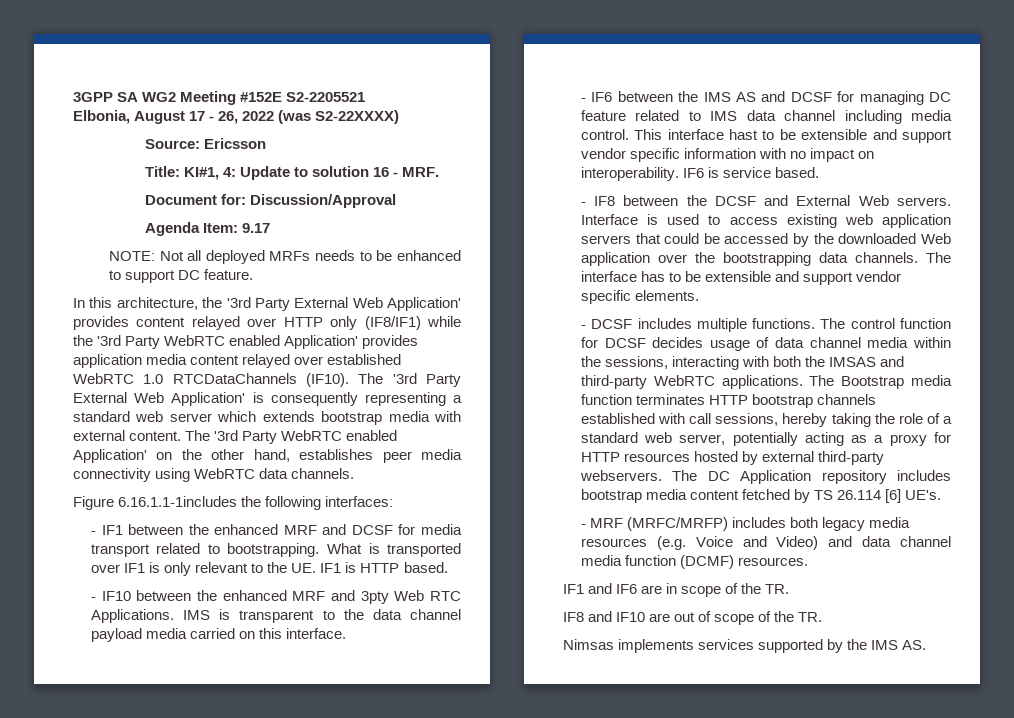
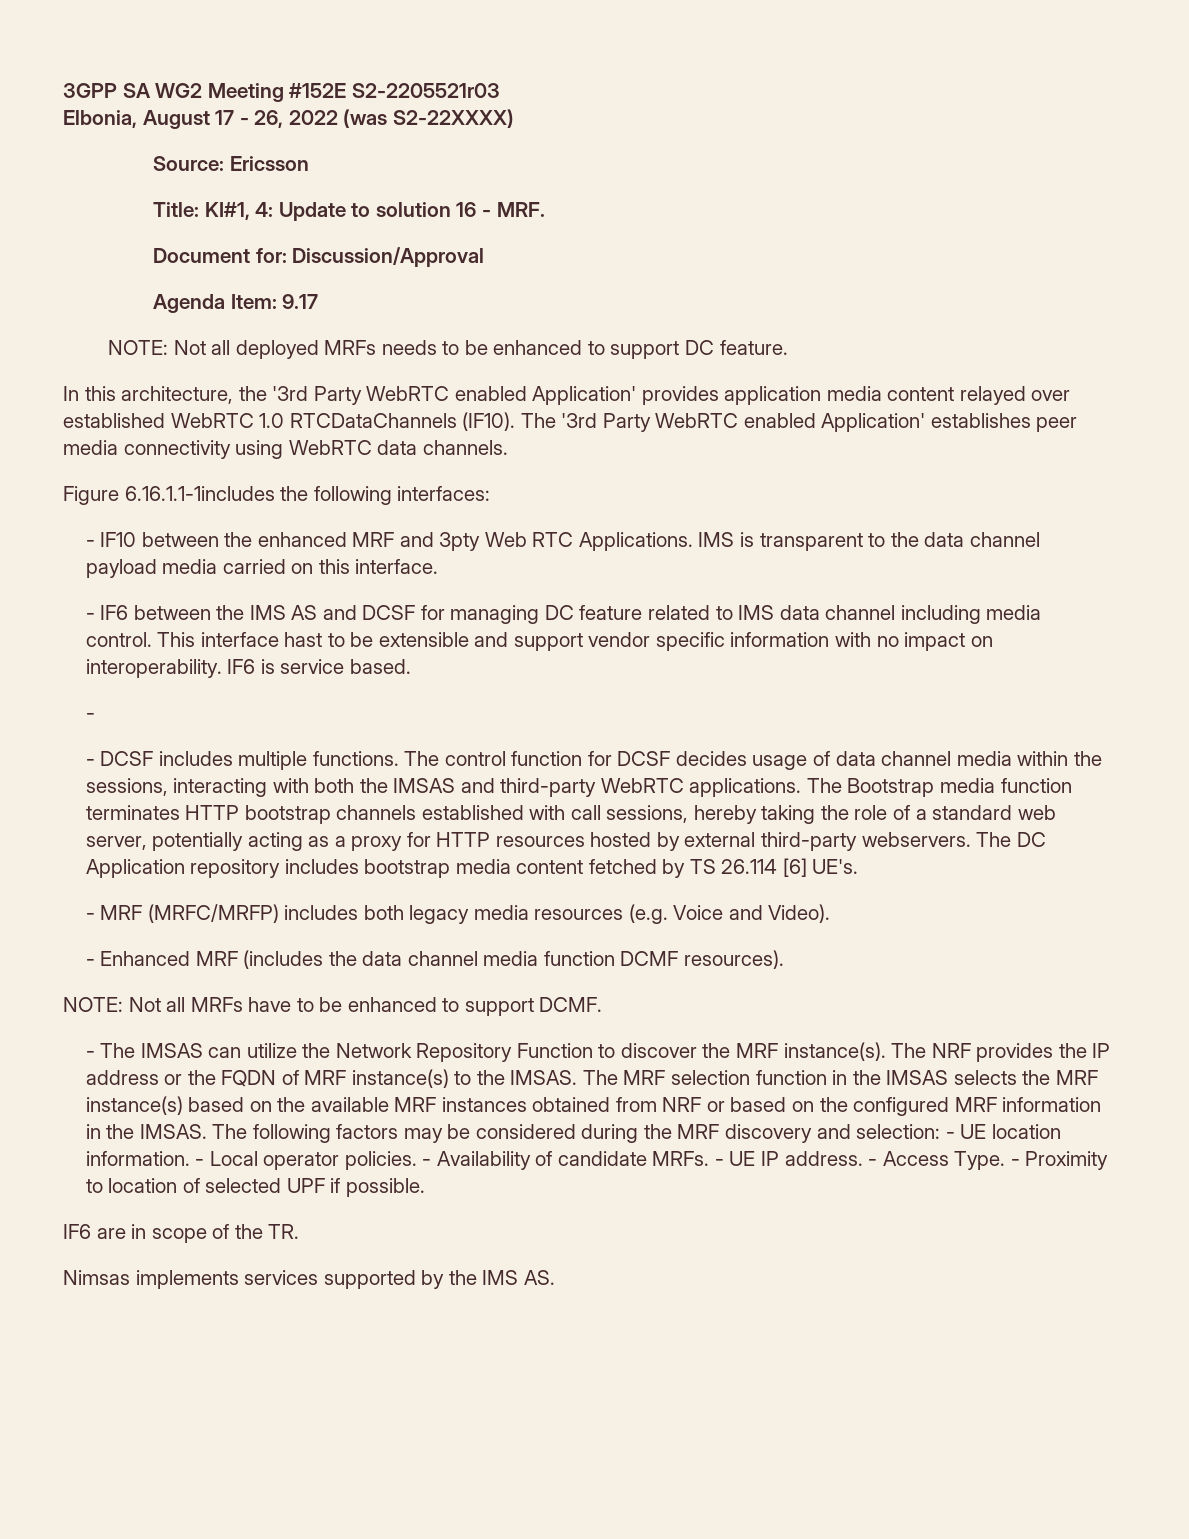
[286,92,366,102] S2-2205521 -> [351,83,500,98] S2-2205521r03
[294,297,461,311] [73,316,462,330] [73,335,161,349] External Web Application' provides content relayed over HTTP only (IF8/IF1) while the '3rd Party -> (362, 395) none
[73,392,462,406] [73,411,462,425] [73,430,398,444] [73,449,290,463] External Web Application' is consequently representing a standard web server which extends bootstrap media with external content. The '3rd Party WebRTC enabled Application' on the other hand, -> [655,413,926,432] WebRTC enabled Application'
[90,524,462,535] [90,543,461,557] [90,562,448,576] // - IF1 between the enhanced MRF and DCSF for media transport related to bootstrapping. What is transported over IF1 is only relevant to the UE. IF1 is HTTP based. -> (491, 493) none
[594,195,951,206] [580,214,951,228] [580,233,951,247] [580,252,951,266] [580,271,902,285] [580,290,700,304] IF8 between the DCSF and External Web servers. Interface is used to access existing web application servers that could be accessed by the downloaded Web application over the bootstrapping data channels. The interface has to be extensible and support vendor specific elements. -> (95, 716) none
[776,536,951,550] [580,555,809,569] [563,583,613,594] Video) and data channel media function (DCMF) resources. // IF1 and -> [768,904,831,923] [85,950,784,969] [63,997,603,1016] [85,1042,1111,1062] [85,1069,1098,1088] [85,1096,1102,1116] [85,1124,1061,1143] [85,1151,1109,1170] [85,1178,425,1197] Video). // - Enhanced MRF (includes the data channel media function DCMF resources). // NOTE: Not all MRFs have to be enhanced to support DCMF. // - The IMSAS can utilize the Network Repository Function to discover the MRF instance(s). The NRF provides the IP address or the FQDN of MRF instance(s) to the IMSAS. The MRF selection function in the IMSAS selects the MRF instance(s) based on the available MRF instances obtained from NRF or based on the configured MRF information in the IMSAS. The following factors may be considered during the MRF discovery and selection: - UE location information. - Local operator policies. - Availability of candidate MRFs. - UE IP address. - Access Type. - Proximity to location of selected UPF if possible. //
[563,611,823,625] // IF8 and IF10 are out of scope of the TR. -> (300, 1231) none

